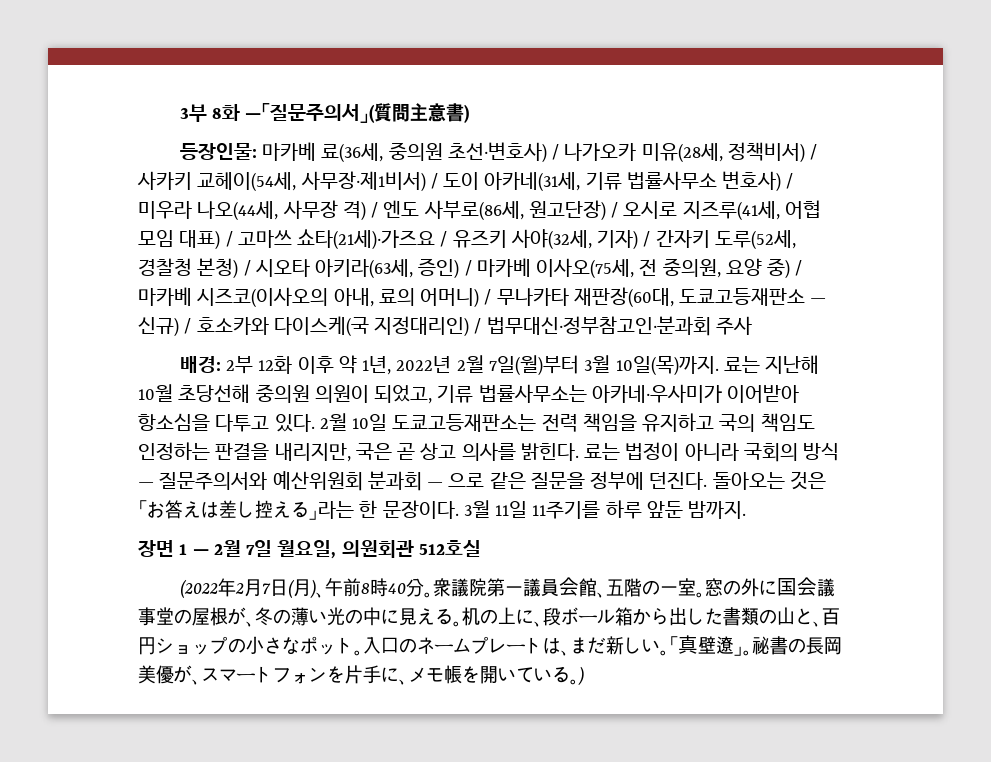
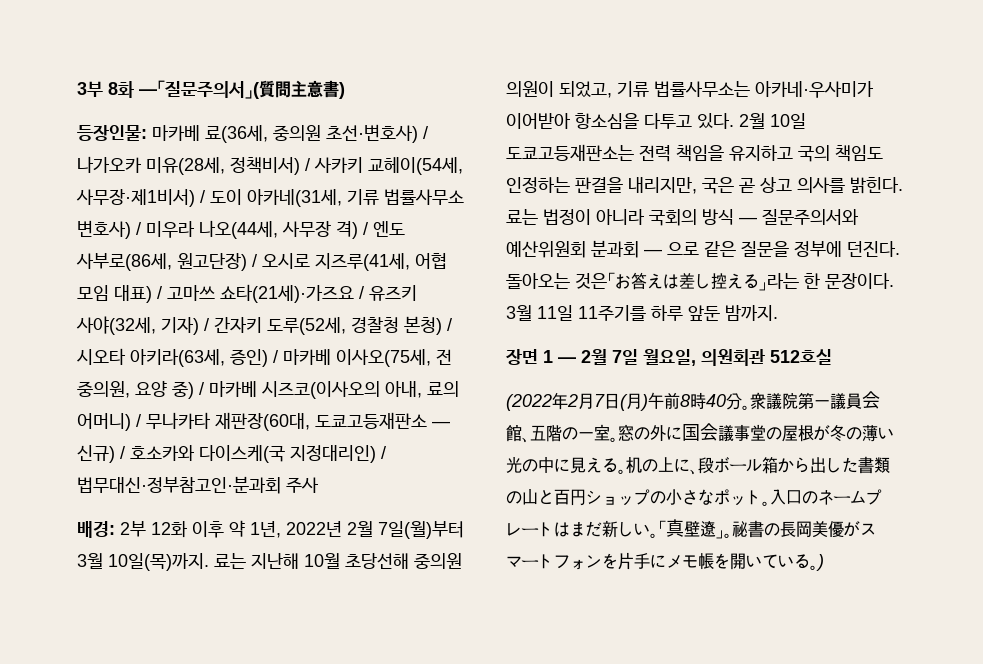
[315,592,325,598] 、 -> (648, 402) none
[246,621,255,627] 、 -> (830, 433) none
[813,621,822,627] 、 -> (554, 497) none
[561,650,570,656] 、 -> (570, 529) none
[192,679,201,685] 、 -> (860, 529) none
[399,679,408,685] 、 -> (666, 561) none

